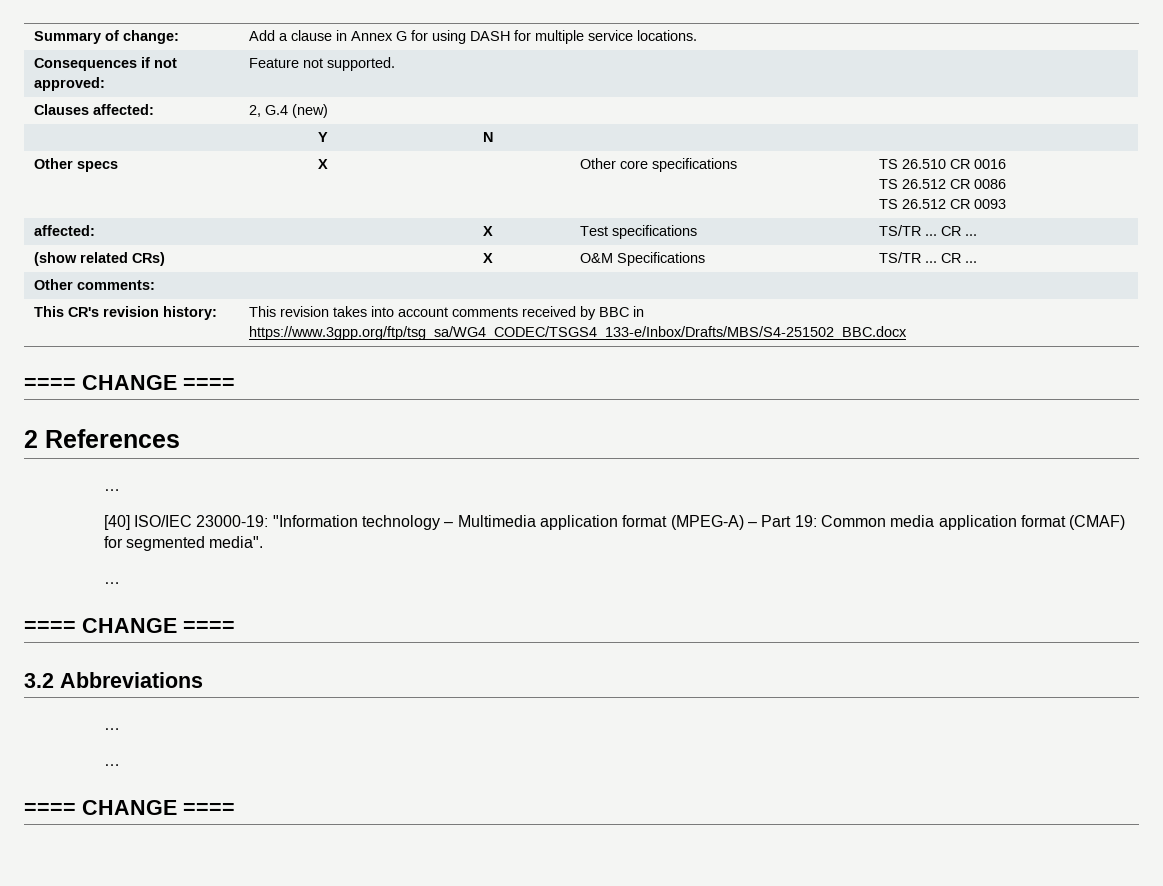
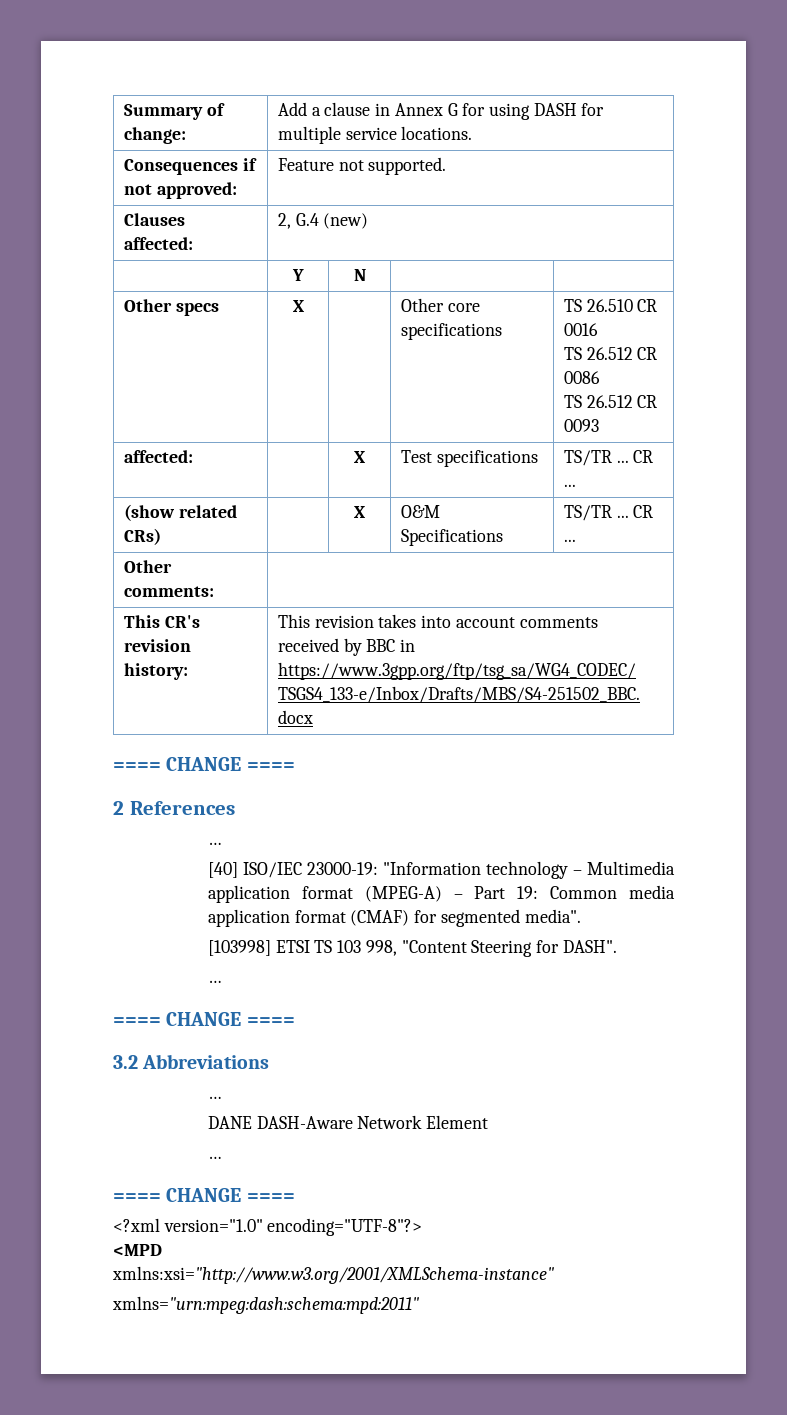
(264, 542) none -> [208,940,617,957] // [103998] ETSI TS 103 998, "Content Steering for DASH".
[103,764,120,766] [24,800,235,815] // … // ==== CHANGE ==== -> [208,1115,489,1129] [208,1156,223,1159] [113,1188,295,1202] [113,1218,423,1236] [113,1244,162,1256] [112,1266,554,1284] [112,1296,419,1314] // DANE DASH-Aware Network Element // … // ==== CHANGE ==== // <?xml version="1.0" encoding="UTF-8"?> // <MPD // xmlns:xsi="http://www.w3.org/2001/XMLSchema-instance" // xmlns="urn:mpeg:dash:schema:mpd:2011"

